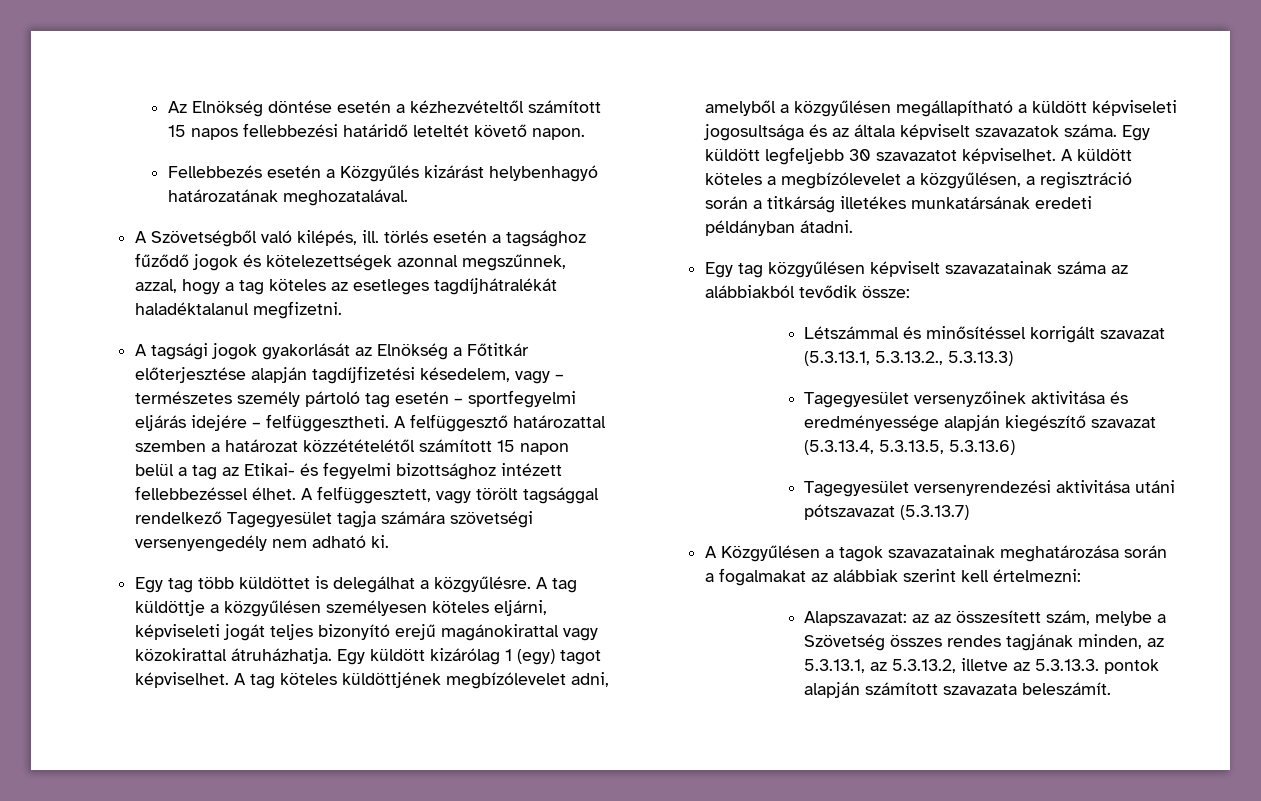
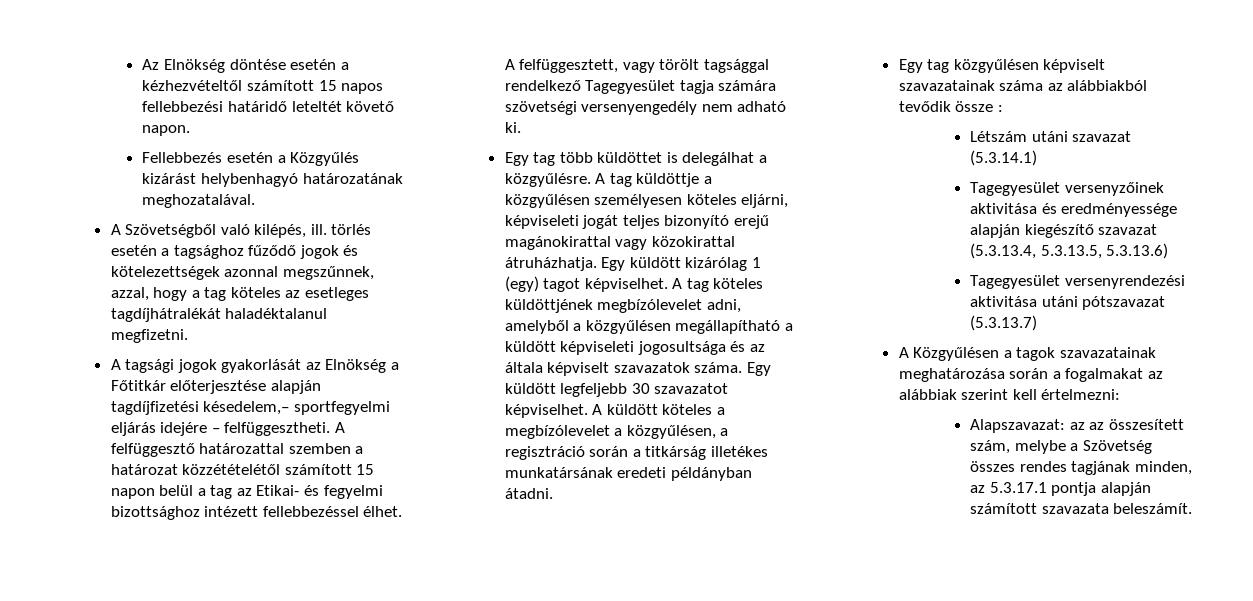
[419,367,564,384] [134,391,463,408] késedelem, vagy – természetes személy pártoló tag esetén – -> [203,401,290,415] késedelem,–
[861,285,910,298] [804,326,1166,343] [804,351,1014,366] össze: // Létszámmal és minősítéssel korrigált szavazat (5.3.13.1, 5.3.13.2., 5.3.13.3) -> [955,101,1003,112] [970,131,1132,142] [970,150,1038,166] össze : // Létszám utáni szavazat (5.3.14.1)
[804,658,1160,674] 5.3.13.1, az 5.3.13.2, illetve az 5.3.13.3. pontok -> [989,482,1097,496] 5.3.17.1 pontja

